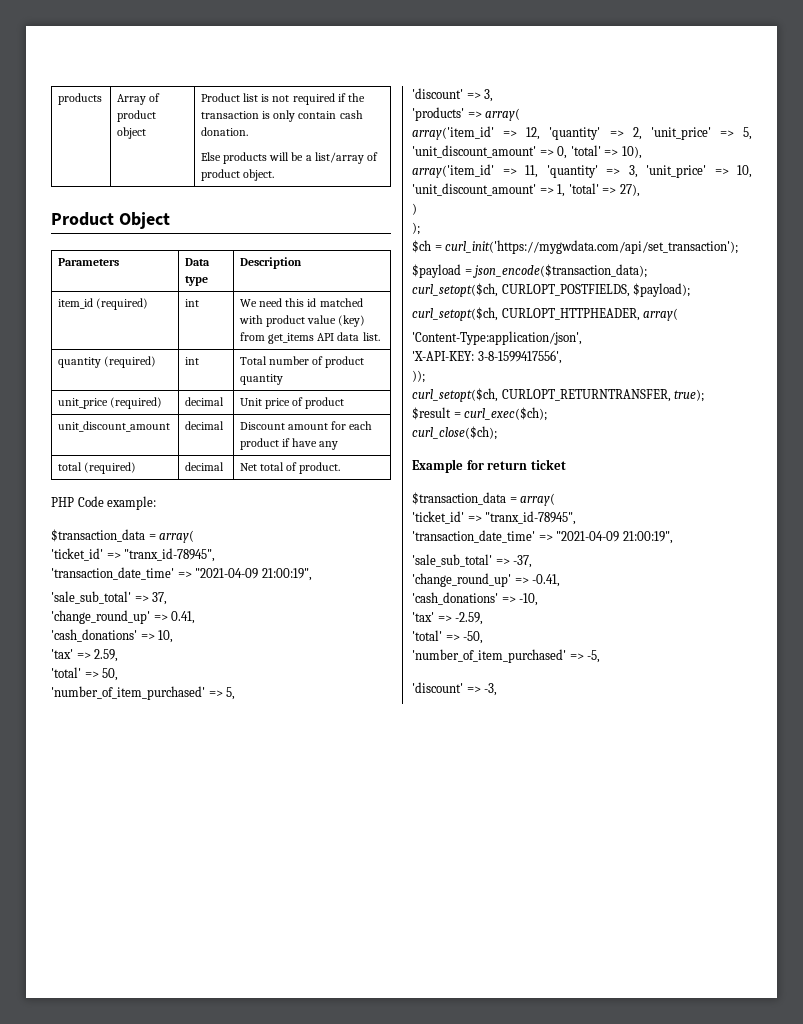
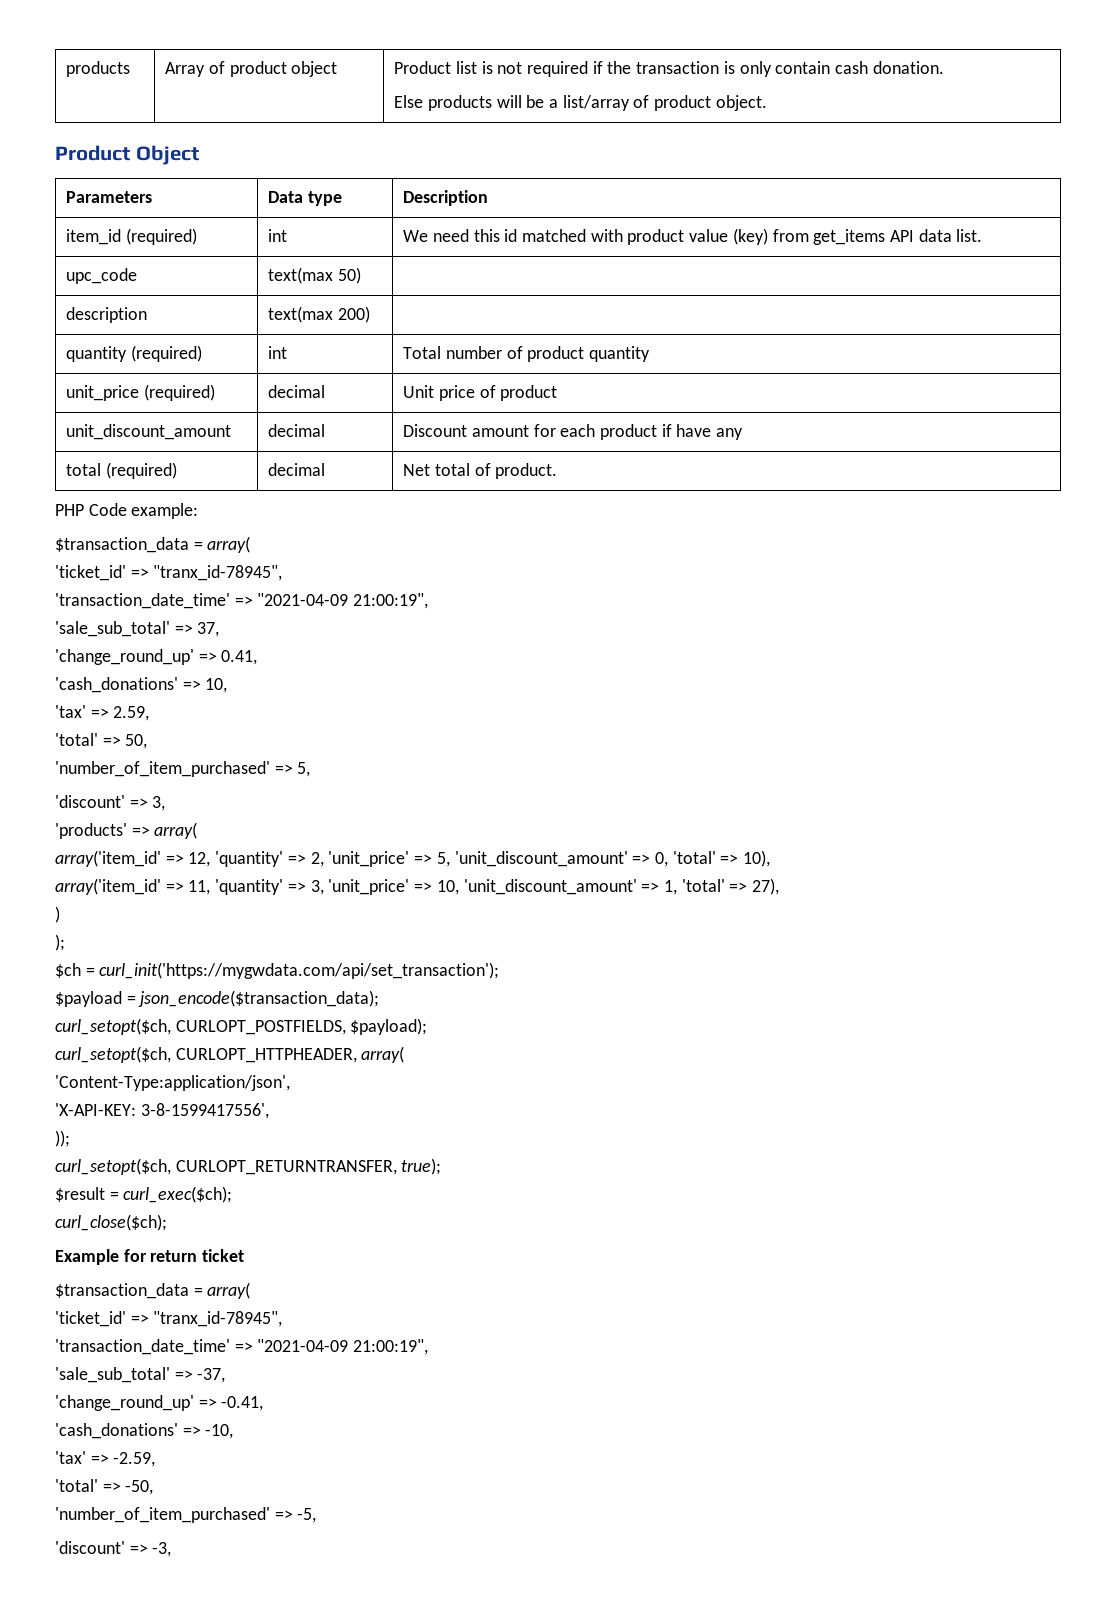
(380, 336) none -> [66,268,138,284] [268,267,361,284] [66,307,148,323] [268,306,370,323] // upc_code | text(max 50) | // description | text(max 200) |

